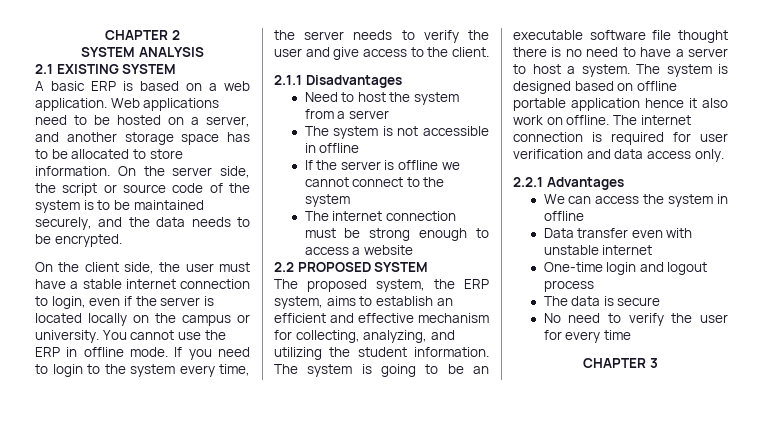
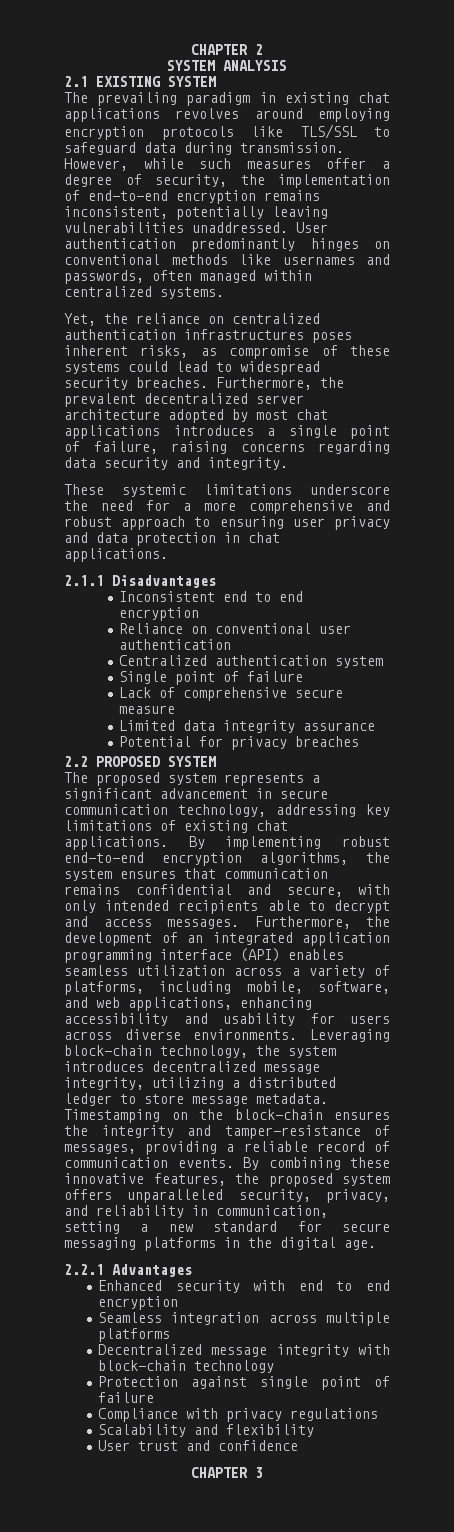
[35,81,250,91] [35,98,220,111] [35,115,250,127] [35,132,250,145] [35,149,183,159] [35,166,250,178] [35,183,251,196] [35,200,204,213] [35,217,251,230] [35,234,122,247] [35,262,250,274] [35,279,250,289] [35,296,214,309] [35,313,250,326] [35,330,226,343] [35,347,251,360] [35,364,250,377] [274,30,489,43] [274,47,489,60] [274,75,402,88] [304,92,460,105] [304,109,389,119] [304,126,489,139] [304,143,360,153] [304,160,460,170] [304,177,445,187] [304,194,350,207] [304,211,456,221] [304,228,489,241] [304,245,413,255] A basic ERP is based on a web application. Web applications need to be hosted on a server, and another storage space has to be allocated to store information. On the server side, the script or source code of the system is to be maintained securely, and the data needs to be encrypted. // On the client side, the user must have a stable internet connection to login, even if the server is located locally on the campus or university. You cannot use the ERP in offline mode. If you need to login to the system every time, the server needs to verify the user and give access to the client. // 2.1.1 Disadvantages // Need to host the system from a server // The system is not accessible in offline // If the server is offline we cannot connect to the system // The internet connection must be strong enough to access a website -> [64,92,390,106] [64,108,390,122] [64,124,390,140] [64,142,344,155] [64,158,390,171] [64,174,390,188] [64,190,320,204] [64,206,328,220] [64,222,328,233] [64,238,390,252] [64,254,390,265] [64,270,312,284] [64,286,224,299] [64,313,320,326] [64,329,352,343] [64,345,390,359] [64,361,320,375] [64,377,344,390] [64,393,304,407] [64,409,328,423] [64,425,390,439] [64,441,390,454] [64,457,288,470] [64,484,390,497] [64,500,390,514] [64,516,390,530] [64,532,280,546] [64,548,168,562] [64,575,216,588] [118,591,303,602] [118,607,199,621] [118,623,351,634] [118,639,231,650] [118,655,383,668] [118,671,303,685] [118,687,343,701] [118,705,175,714] [118,720,375,733] [118,736,359,750] The prevailing paradigm in existing chat applications revolves around employing encryption protocols like TLS/SSL to safeguard data during transmission. However, while such measures offer a degree of security, the implementation of end-to-end encryption remains inconsistent, potentially leaving vulnerabilities unaddressed. User authentication predominantly hinges on conventional methods like usernames and passwords, often managed within centralized systems. // Yet, the reliance on centralized authentication infrastructures poses inherent risks, as compromise of these systems could lead to widespread security breaches. Furthermore, the prevalent decentralized server architecture adopted by most chat applications introduces a single point of failure, raising concerns regarding data security and integrity. // These systemic limitations underscore the need for a more comprehensive and robust approach to ensuring user privacy and data protection in chat applications. // 2.1.1 Disadvantages // Inconsistent end to end encryption // Reliance on conventional user authentication // Centralized authentication system // Single point of failure // Lack of comprehensive secure measure // Limited data integrity assurance // Potential for privacy breaches
[376,279,489,292] [274,296,453,309] [274,313,489,323] [274,330,455,343] [274,347,489,360] [274,364,489,377] [513,30,728,43] [513,47,728,57] [513,64,728,77] [513,81,677,94] [513,98,728,111] [513,115,691,125] [513,132,728,145] [513,149,724,162] [513,177,624,190] [543,194,728,207] [543,211,584,221] [543,228,693,238] [543,245,653,255] [543,262,708,275] [543,280,594,292] [543,296,661,306] [543,313,728,326] [543,330,631,343] system, the ERP system, aims to establish an efficient and effective mechanism for collecting, analyzing, and utilizing the student information. The system is going to be an executable software file thought there is no need to have a server to host a system. The system is designed based on offline portable application hence it also work on offline. The internet connection is required for user verification and data access only. // 2.2.1 Advantages // We can access the system in offline // Data transfer even with unstable internet // One-time login and logout process // The data is secure // No need to verify the user for every time -> [168,773,320,786] [64,788,328,801] [64,804,390,817] [64,820,288,833] [64,836,390,850] [64,852,390,866] [64,868,328,881] [64,884,390,897] [64,900,390,914] [64,916,390,929] [64,932,390,946] [64,948,344,963] [64,965,390,978] [64,981,390,995] [64,997,312,1011] [64,1013,390,1026] [64,1029,390,1042] [64,1045,336,1058] [64,1061,320,1074] [64,1077,336,1090] [64,1093,328,1106] [64,1109,390,1123] [64,1125,390,1139] [64,1141,390,1155] [64,1157,390,1170] [64,1173,390,1187] [64,1189,390,1203] [64,1205,328,1218] [64,1221,390,1234] [64,1237,376,1251] [64,1264,192,1277] [98,1280,390,1293] [98,1296,179,1310] [98,1312,390,1326] [98,1328,171,1342] [98,1344,390,1357] [98,1360,275,1373] [98,1376,390,1390] [98,1392,155,1403] [98,1408,379,1422] [98,1424,315,1437] [98,1440,299,1451] system represents a significant advancement in secure communication technology, addressing key limitations of existing chat applications. By implementing robust end-to-end encryption algorithms, the system ensures that communication remains confidential and secure, with only intended recipients able to decrypt and access messages. Furthermore, the development of an integrated application programming interface (API) enables seamless utilization across a variety of platforms, including mobile, software, and web applications, enhancing accessibility and usability for users across diverse environments. Leveraging block-chain technology, the system introduces decentralized message integrity, utilizing a distributed ledger to store message metadata. Timestamping on the block-chain ensures the integrity and tamper-resistance of messages, providing a reliable record of communication events. By combining these innovative features, the proposed system offers unparalleled security, privacy, and reliability in communication, setting a new standard for secure messaging platforms in the digital age. // 2.2.1 Advantages // Enhanced security with end to end encryption // Seamless integration across multiple platforms // Decentralized message integrity with block-chain technology // Protection against single point of failure // Compliance with privacy regulations // Scalability and flexibility // User trust and confidence

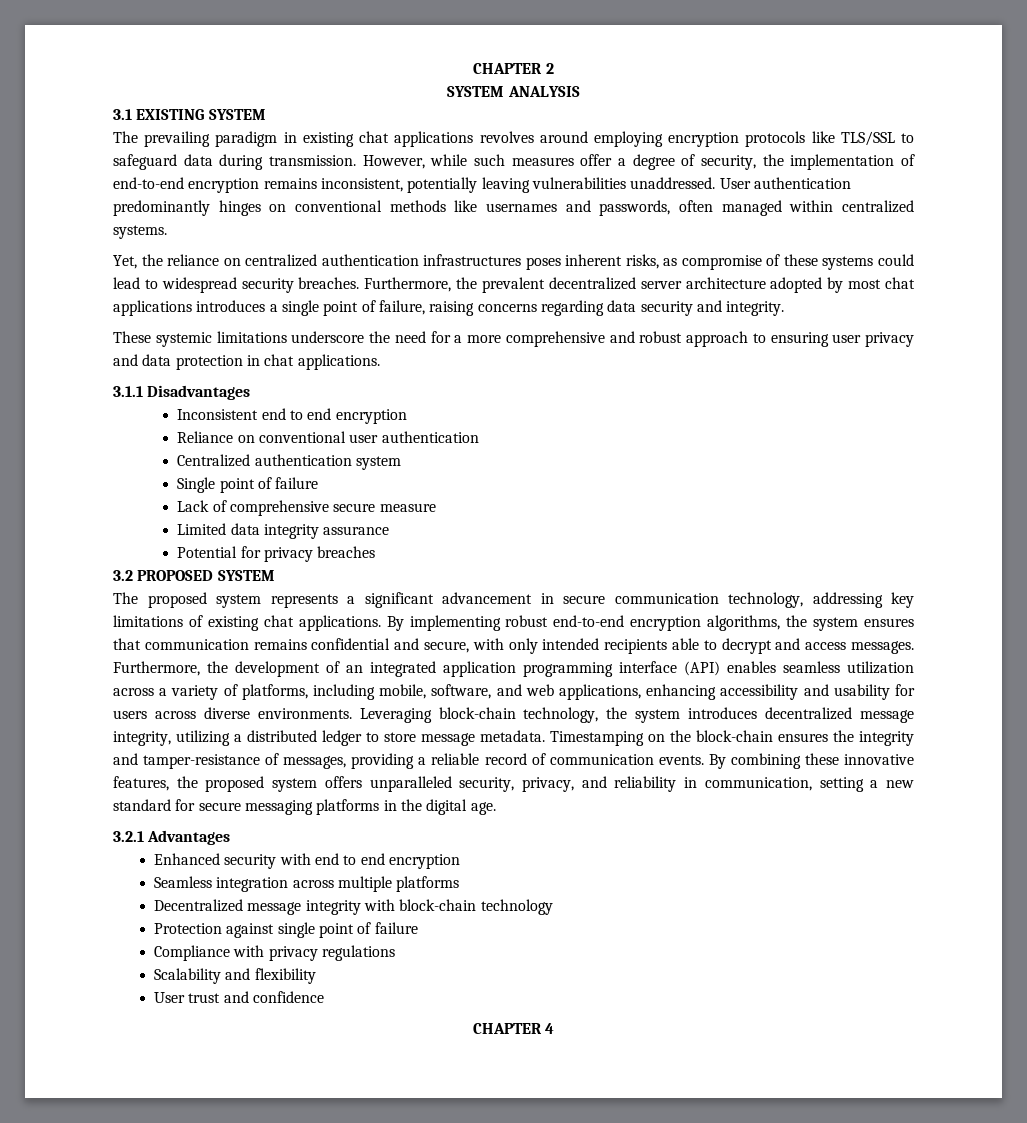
[64,76,88,87] 2.1 -> [113,109,132,120] 3.1
[64,575,104,586] 2.1.1 -> [113,386,143,397] 3.1.1
[64,756,88,767] 2.2 -> [113,570,133,581] 3.2
[64,1264,104,1275] 2.2.1 -> [113,831,144,842] 3.2.1
[255,1467,263,1478] 3 -> [545,1023,555,1034] 4

